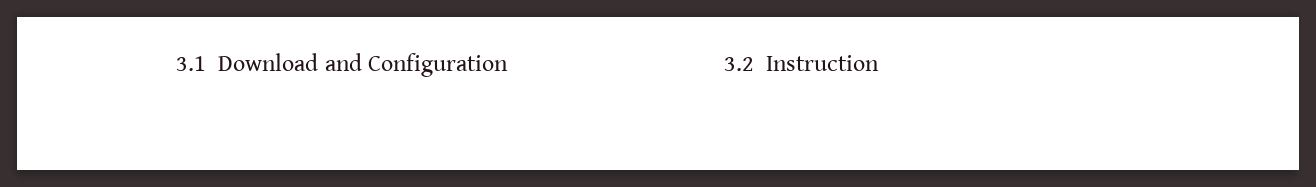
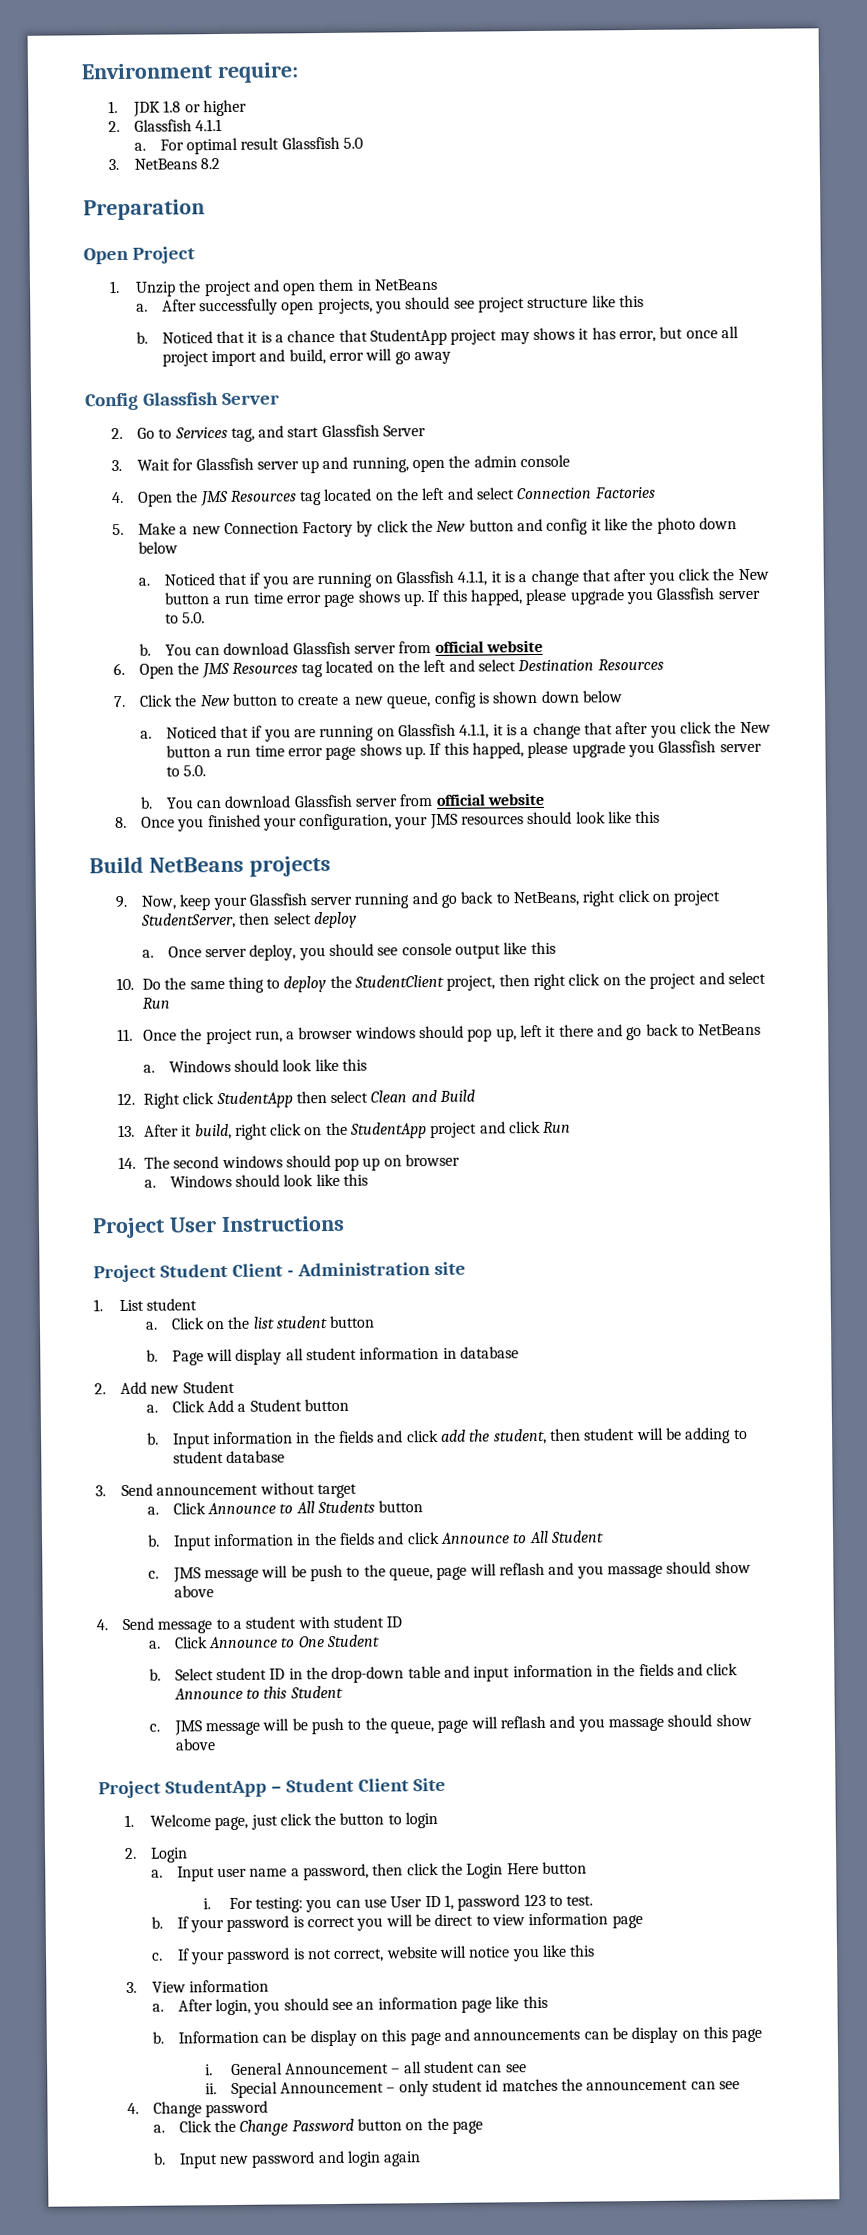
[176,53,509,77] [724,55,880,71] 3.1 Download and Configuration // 3.2 Instruction -> [81,62,299,84] [107,99,247,117] [107,118,223,133] [133,136,364,155] [107,157,221,171] [83,199,205,221] [83,246,195,265] [108,278,439,297] [135,294,645,316] [135,326,739,346] [161,348,452,367] [85,392,280,411] [110,424,427,442] [110,454,571,474] [110,486,656,507] [111,517,737,538] [137,541,178,554] [137,568,769,589] [163,587,761,608] [164,612,206,624] [138,639,544,656] [112,658,664,679] [112,690,624,709] [139,721,771,742] [165,740,762,761] [165,765,207,777] [139,792,546,809] [114,810,661,832] [89,855,331,877] [114,889,721,911] [140,911,357,929] [141,941,556,961] [115,971,766,993] [141,997,170,1009] [116,1023,762,1045] [142,1058,368,1073] [116,1089,476,1109] [117,1120,572,1140] [117,1153,461,1171] [143,1173,369,1188] [92,1215,345,1239] [93,1261,466,1283] [93,1298,198,1312] [144,1315,376,1330] [145,1346,520,1366] [94,1380,235,1395] [145,1398,350,1413] [146,1427,748,1449] [172,1450,286,1464] [95,1482,357,1499] [146,1500,424,1515] [146,1530,605,1551] [147,1560,751,1583] [173,1585,214,1598] [96,1615,403,1634] [148,1634,381,1649] [148,1663,739,1684] [173,1685,343,1700] [148,1713,752,1736] [174,1738,216,1751] [98,1777,446,1799] [123,1811,439,1831] [123,1847,188,1863] [150,1861,588,1882] [202,1893,594,1913] [150,1912,643,1933] [151,1944,596,1965] [125,1979,270,1993] [151,1995,548,2016] [151,2026,763,2047] [204,2060,527,2076] [204,2078,740,2098] [126,2100,269,2118] [152,2117,484,2136] [152,2150,422,2169] Environment require: // 1. JDK 1.8 or higher // 2. Glassfish 4.1.1 // a. For optimal result Glassfish 5.0 // 3. NetBeans 8.2 // Preparation // Open Project // 1. Unzip the project and open them in NetBeans // a. After successfully open projects, you should see project structure like this // b. Noticed that it is a chance that StudentApp project may shows it has error, but once all project import and build, error will go away // Config Glassfish Server // 2. Go to Services tag, and start Glassfish Server // 3. Wait for Glassfish server up and running, open the admin console // 4. Open the JMS Resources tag located on the left and select Connection Factories // 5. Make a new Connection Factory by click the New button and config it like the photo down below // a. Noticed that if you are running on Glassfish 4.1.1, it is a change that after you click the New button a run time error page shows up. If this happed, please upgrade you Glassfish server to 5.0. // b. You can download Glassfish server from official website // 6. Open the JMS Resources tag located on the left and select Destination Resources // 7. Click the New button to create a new queue, config is shown down below // a. Noticed that if you are running on Glassfish 4.1.1, it is a change that after you click the New button a run time error page shows up. If this happed, please upgrade you Glassfish server to 5.0. // b. You can download Glassfish server from official website // 8. Once you finished your configuration, your JMS resources should look like this // Build NetBeans projects // 9. Now, keep your Glassfish server running and go back to NetBeans, right click on project StudentServer, then select deploy // a. Once server deploy, you should see console output like this // 10. Do the same thing to deploy the StudentClient project, then right click on the project and select Run // 11. Once the project run, a browser windows should pop up, left it there and go back to NetBeans // a. Windows should look like this // 12. Right click StudentApp then select Clean and Build // 13. After it build, right click on the StudentApp project and click Run // 14. The second windows should pop up on browser // a. Windows should look like this // Project User Instructions // Project Student Client - Administration site // 1. List student // a. Click on the list student button // b. Page will display all student information in database // 2. Add new Student // a. Click Add a Student button // b. Input information in the fields and click add the student, then student will be adding to student database // 3. Send announcement without target // a. Click Announce to All Students button // b. Input information in the fields and click Announce to All Student // c. JMS message will be push to the queue, page will reflash and you massage should show above // 4. Send message to a student with student ID // a. Click Announce to One Student // b. Select student ID in the drop-down table and input information in the fields and click Announce to this Student // c. JMS message will be push to the queue, page will reflash and you massage should show above // Project StudentApp – Student Client Site // 1. Welcome page, just click the button to login // 2. Login // a. Input user name a password, then click the Login Here button // i. For testing: you can use User ID 1, password 123 to test. // b. If your password is correct you will be direct to view information page // c. If your password is not correct, website will notice you like this // 3. View information // a. After login, you should see an information page like this // b. Information can be display on this page and announcements can be display on this page // i. General Announcement – all student can see // ii. Special Announcement – only student id matches the announcement can see // 4. Change password // a. Click the Change Password button on the page // b. Input new password and login again

